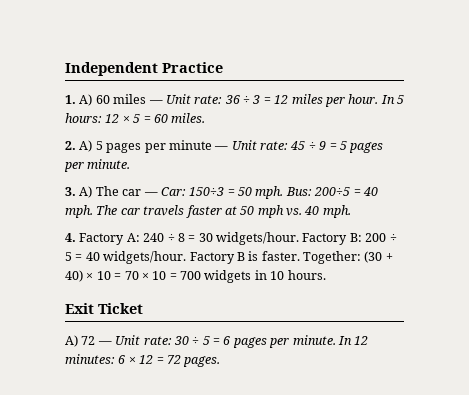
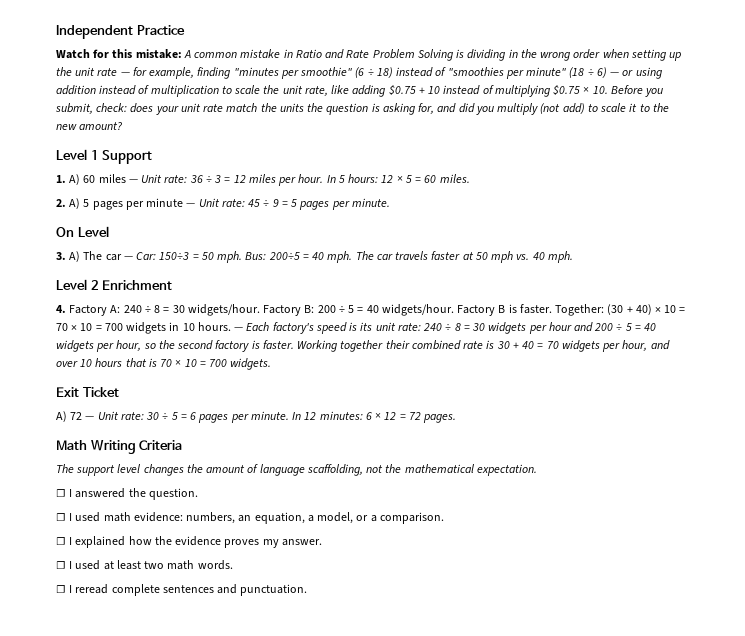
(223, 67) none -> [56,49,682,61] [56,67,662,79] [56,85,664,97] [55,103,669,115] [56,122,123,130] [56,149,153,164] // Watch for this mistake: A common mistake in Ratio and Rate Problem Solving is dividing in the wrong order when setting up the unit rate — for example, finding "minutes per smoothie" (6 ÷ 18) instead of "smoothies per minute" (18 ÷ 6) — or using addition instead of multiplication to scale the unit rate, like adding $0.75 + 10 instead of multiplying $0.75 × 10. Before you submit, check: does your unit rate match the units the question is asking for, and did you multiply (not add) to scale it to the new amount? // Level 1 Support
(131, 164) none -> [56,226,109,237] // On Level
(351, 211) none -> [56,279,173,290] // Level 2 Enrichment
(326, 275) none -> [234,322,657,334] [56,340,670,352] [56,358,272,370] — Each factory's speed is its unit rate: 240 ÷ 8 = 30 widgets per hour and 200 ÷ 5 = 40 widgets per hour, so the second factory is faster. Working together their combined rate is 30 + 40 = 70 widgets per hour, and over 10 hours that is 70 × 10 = 700 widgets.
(221, 361) none -> [56,440,183,454] [56,464,537,476] [56,488,198,500] [56,512,444,524] [56,536,322,548] [56,560,233,570] [56,584,308,596] // Math Writing Criteria // The support level changes the amount of language scaffolding, not the mathematical expectation. // ☐ I answered the question. // ☐ I used math evidence: numbers, an equation, a model, or a comparison. // ☐ I explained how the evidence proves my answer. // ☐ I used at least two math words. // ☐ I reread complete sentences and punctuation.

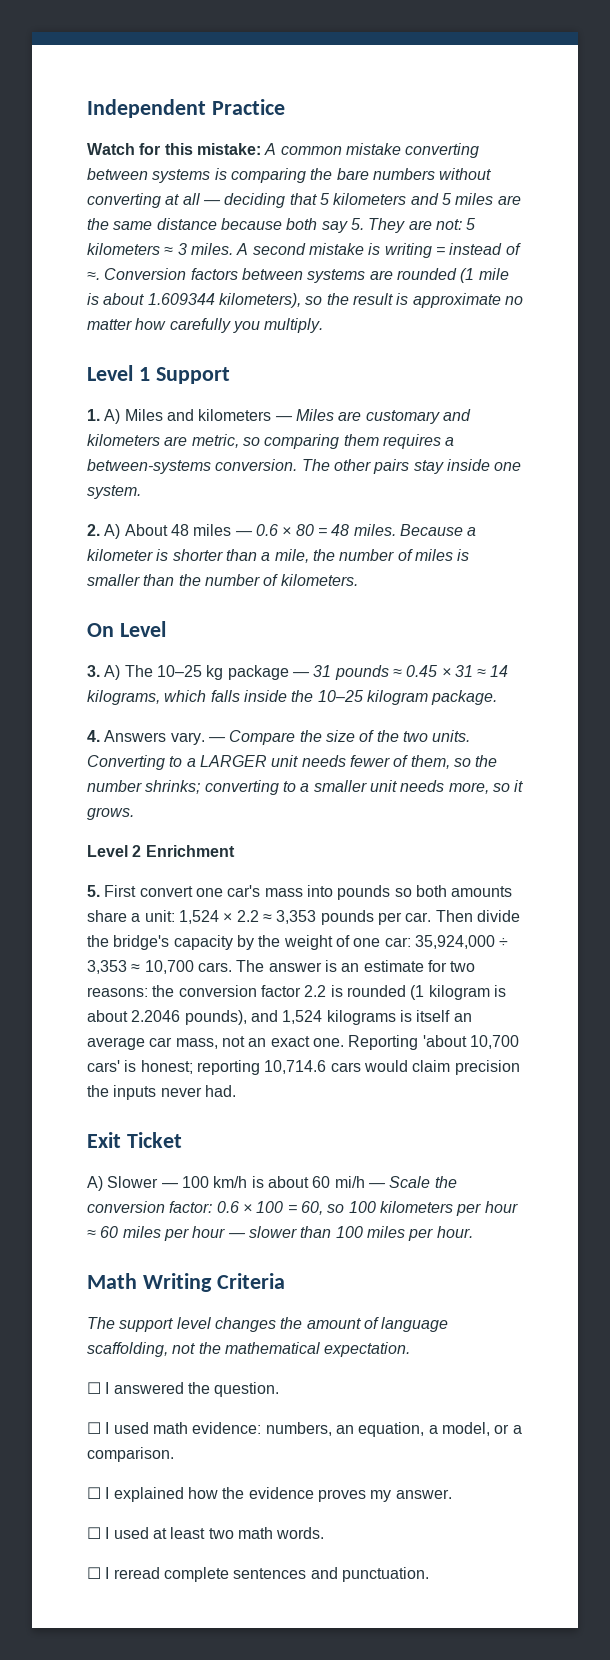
[283,49,682,61] [56,67,662,79] [56,85,664,97] [55,103,669,115] [56,122,123,130] in Ratio and Rate Problem Solving is dividing in the wrong order when setting up the unit rate — for example, finding "minutes per smoothie" (6 ÷ 18) instead of "smoothies per minute" (18 ÷ 6) — or using addition instead of multiplication to scale the unit rate, like adding $0.75 + 10 instead of multiplying $0.75 × 10. Before you submit, check: does your unit rate match the units the question is asking for, and did you multiply (not add) to scale it to the new amount? -> [405,143,480,158] [87,168,492,183] [87,193,521,208] [87,218,476,233] [87,243,521,258] [87,268,509,283] [87,293,523,308] [87,318,324,333] converting between systems is comparing the bare numbers without converting at all — deciding that 5 kilometers and 5 miles are the same distance because both say 5. They are not: 5 kilometers ≈ 3 miles. A second mistake is writing = instead of ≈. Conversion factors between systems are rounded (1 mile is about 1.609344 kilometers), so the result is approximate no matter how carefully you multiply.
[83,174,470,186] [56,198,390,210] 60 miles — Unit rate: 36 ÷ 3 = 12 miles per hour. In 5 hours: 12 × 5 = 60 miles. // 2. A) 5 pages per minute — Unit rate: 45 ÷ 9 = 5 pages per minute. -> [124,409,471,424] [87,434,455,449] [87,459,522,474] [87,485,141,499] [87,524,477,539] [87,549,470,563] [87,574,358,586] Miles and kilometers — Miles are customary and kilometers are metric, so comparing them requires a between-systems conversion. The other pairs stay inside one system. // 2. A) About 48 miles — 0.6 × 80 = 48 miles. Because a kilometer is shorter than a mile, the number of miles is smaller than the number of kilometers.
[105,251,573,263] [56,279,173,290] [56,304,686,316] [56,322,657,334] [56,340,670,352] [56,358,272,370] [56,387,119,397] [56,411,457,423] car — Car: 150÷3 = 50 mph. Bus: 200÷5 = 40 mph. The car travels faster at 50 mph vs. 40 mph. // Level 2 Enrichment // 4. Factory A: 240 ÷ 8 = 30 widgets/hour. Factory B: 200 ÷ 5 = 40 widgets/hour. Factory B is faster. Together: (30 + 40) × 10 = 70 × 10 = 700 widgets in 10 hours. — Each factory's speed is its unit rate: 240 ÷ 8 = 30 widgets per hour and 200 ÷ 5 = 40 widgets per hour, so the second factory is faster. Working together their combined rate is 30 + 40 = 70 widgets per hour, and over 10 hours that is 70 × 10 = 700 widgets. // Exit Ticket // A) 72 — Unit rate: 30 ÷ 5 = 6 pages per minute. In 12 minutes: 6 × 12 = 72 pages. -> [156,665,509,680] [87,690,498,705] [87,730,471,745] [87,755,498,770] [87,780,524,795] [87,807,134,820] [87,845,235,857] [87,885,513,900] [87,910,520,925] [87,935,509,950] [87,960,476,974] [87,985,506,1000] [87,1010,472,1025] [87,1035,519,1050] [87,1060,520,1075] [87,1085,236,1100] [87,1132,182,1148] [87,1176,457,1191] [87,1201,518,1216] [87,1226,473,1241] 10–25 kg package — 31 pounds ≈ 0.45 × 31 ≈ 14 kilograms, which falls inside the 10–25 kilogram package. // 4. Answers vary. — Compare the size of the two units. Converting to a LARGER unit needs fewer of them, so the number shrinks; converting to a smaller unit needs more, so it grows. // Level 2 Enrichment // 5. First convert one car's mass into pounds so both amounts share a unit: 1,524 × 2.2 ≈ 3,353 pounds per car. Then divide the bridge's capacity by the weight of one car: 35,924,000 ÷ 3,353 ≈ 10,700 cars. The answer is an estimate for two reasons: the conversion factor 2.2 is rounded (1 kilogram is about 2.2046 pounds), and 1,524 kilograms is itself an average car mass, not an exact one. Reporting 'about 10,700 cars' is honest; reporting 10,714.6 cars would claim precision the inputs never had. // Exit Ticket // A) Slower — 100 km/h is about 60 mi/h — Scale the conversion factor: 0.6 × 100 = 60, so 100 kilometers per hour ≈ 60 miles per hour — slower than 100 miles per hour.

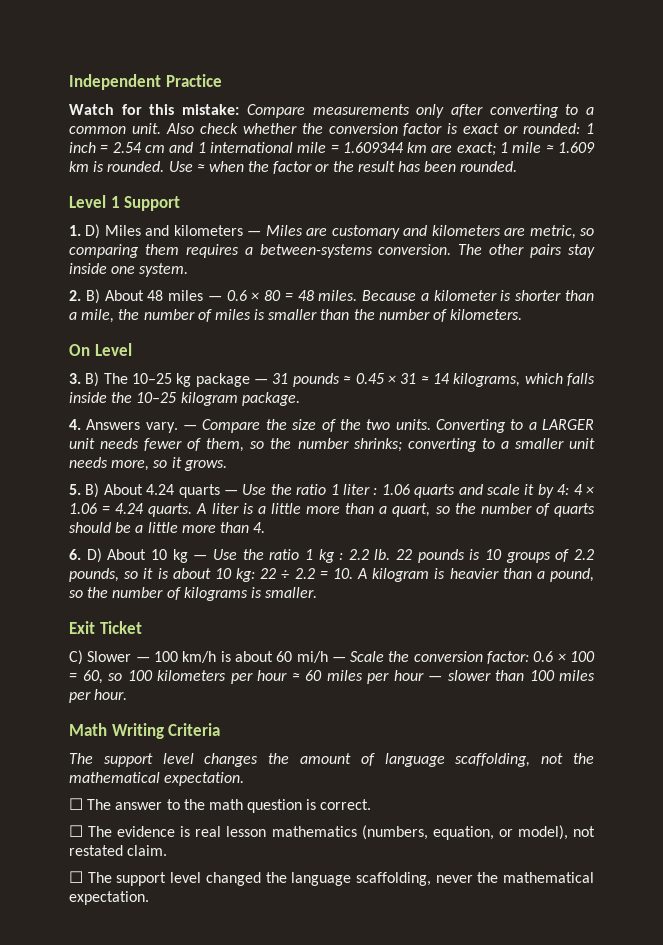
[264,143,480,158] [87,168,492,183] [87,193,521,208] [87,218,476,233] [87,243,521,258] [87,268,509,283] [87,293,523,308] [87,318,324,333] A common mistake converting between systems is comparing the bare numbers without converting at all — deciding that 5 kilometers and 5 miles are the same distance because both say 5. They are not: 5 kilometers ≈ 3 miles. A second mistake is writing = instead of ≈. Conversion factors between systems are rounded (1 mile is about 1.609344 kilometers), so the result is approximate no matter how carefully you multiply. -> [246,104,594,118] [69,123,595,136] [69,142,595,156] [69,161,518,174] Compare measurements only after converting to a common unit. Also check whether the conversion factor is exact or rounded: 1 inch = 2.54 cm and 1 international mile = 1.609344 km are exact; 1 mile ≈ 1.609 km is rounded. Use ≈ when the factor or the result has been rounded.
[104,409,121,424] A) -> [85,224,101,239] D)
[104,524,121,539] A) -> [85,289,100,304] B)
[104,665,121,680] A) -> [85,372,100,387] B)
[87,845,235,857] [87,885,513,900] [87,910,520,925] [87,935,509,950] [87,960,476,974] [87,985,506,1000] [87,1010,472,1025] [87,1035,519,1050] [87,1060,520,1075] [87,1085,236,1100] Level 2 Enrichment // 5. First convert one car's mass into pounds so both amounts share a unit: 1,524 × 2.2 ≈ 3,353 pounds per car. Then divide the bridge's capacity by the weight of one car: 35,924,000 ÷ 3,353 ≈ 10,700 cars. The answer is an estimate for two reasons: the conversion factor 2.2 is rounded (1 kilogram is about 2.2046 pounds), and 1,524 kilograms is itself an average car mass, not an exact one. Reporting 'about 10,700 cars' is honest; reporting 10,714.6 cars would claim precision the inputs never had. -> [69,483,594,498] [69,503,596,517] [69,522,266,533] [69,548,594,563] [69,568,595,582] [69,587,318,601] 5. B) About 4.24 quarts — Use the ratio 1 liter : 1.06 quarts and scale it by 4: 4 × 1.06 = 4.24 quarts. A liter is a little more than a quart, so the number of quarts should be a little more than 4. // 6. D) About 10 kg — Use the ratio 1 kg : 2.2 lb. 22 pounds is 10 groups of 2.2 pounds, so it is about 10 kg: 22 ÷ 2.2 = 10. A kilogram is heavier than a pound, so the number of kilograms is smaller.
[87,1176,103,1191] A) -> [69,650,83,665] C)
[105,1382,280,1397] [87,1422,522,1437] [87,1447,174,1462] [87,1487,452,1502] [87,1527,325,1539] [87,1567,429,1582] I answered the question. // ☐ I used math evidence: numbers, an equation, a model, or a comparison. // ☐ I explained how the evidence proves my answer. // ☐ I used at least two math words. // ☐ I reread complete sentences and punctuation. -> [87,799,372,813] [69,825,596,840] [69,845,168,856] [69,871,594,886] [69,891,149,905] The answer to the math question is correct. // ☐ The evidence is real lesson mathematics (numbers, equation, or model), not restated claim. // ☐ The support level changed the language scaffolding, never the mathematical expectation.

